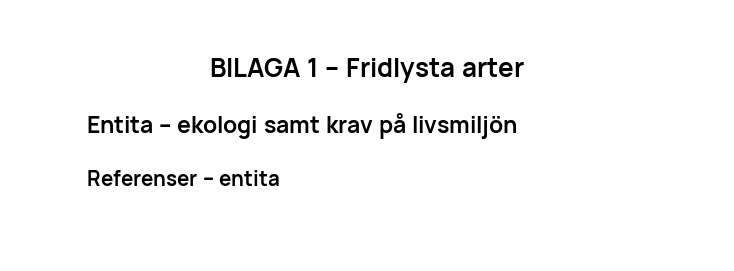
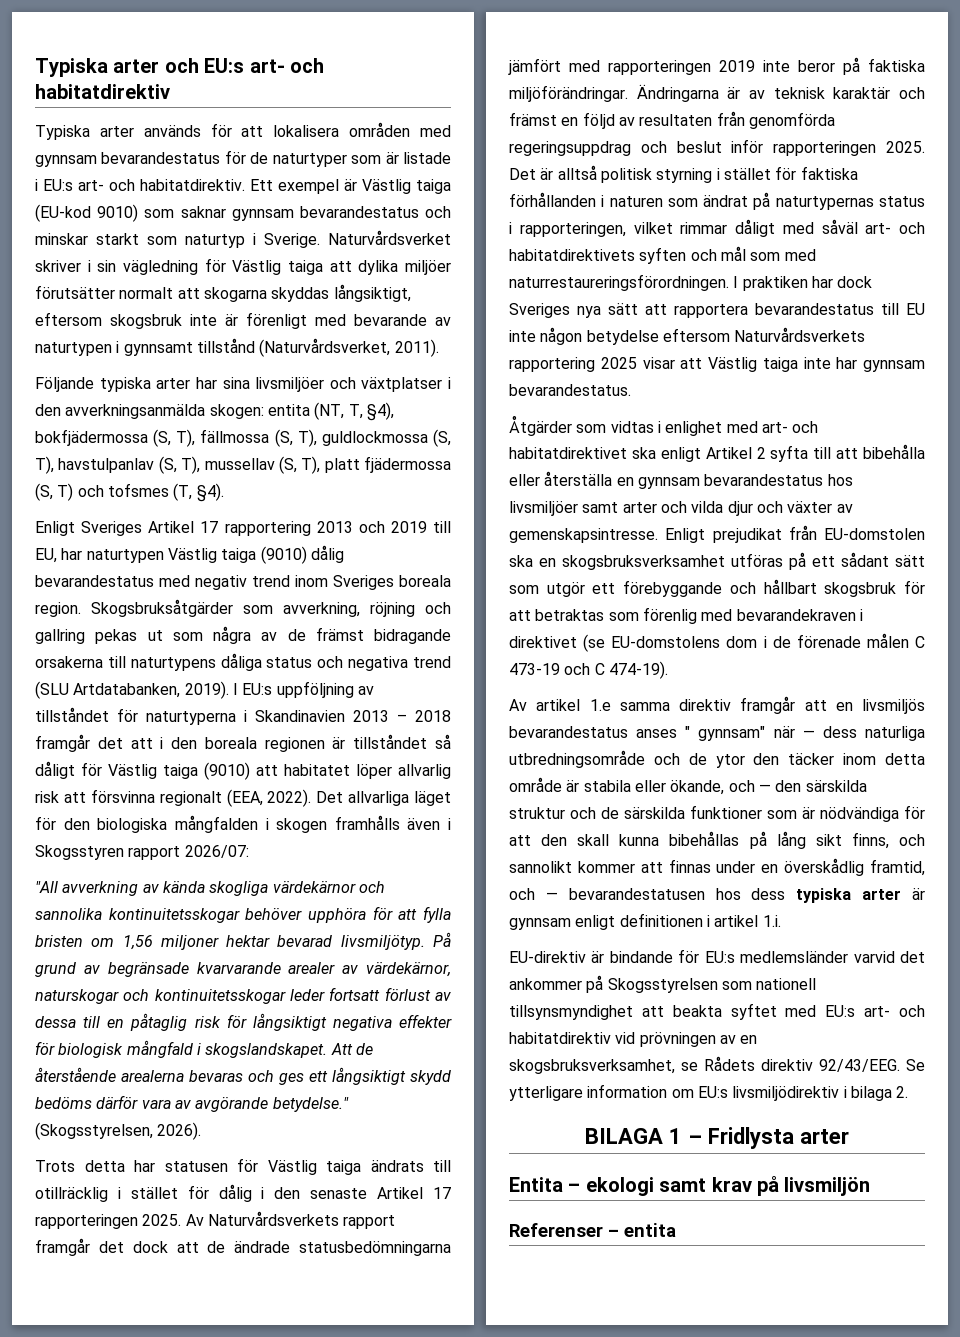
(209, 67) none -> [35,58,324,77] [35,84,170,99] [35,122,451,140] [35,150,451,167] [35,179,451,194] [35,204,452,222] [35,230,451,248] [35,258,452,275] [35,284,411,302] [35,312,451,329] [35,338,439,357] [35,377,451,392] [35,402,394,421] [35,429,452,447] [35,456,451,474] [35,483,224,502] [35,521,451,536] [35,545,344,564] [35,575,451,590] [35,599,451,617] [35,626,451,644] [35,653,451,671] [35,681,374,699] [35,707,451,725] [35,734,451,752] [35,761,451,780] [35,789,451,807] [35,815,451,833] [35,845,249,860] [35,881,385,896] [35,906,452,923] [35,932,451,950] [35,962,451,977] [35,987,451,1004] [35,1013,452,1031] [35,1040,373,1058] [35,1067,451,1085] [35,1095,349,1112] [35,1122,202,1140] [35,1158,451,1175] [35,1184,452,1202] [35,1211,396,1229] [35,1238,451,1256] [508,57,925,75] [509,84,925,102] [509,111,835,129] [509,139,925,156] [509,165,858,183] [509,192,925,210] [509,219,925,237] [509,246,816,264] [509,274,873,291] [509,303,925,318] [509,327,866,345] [509,357,925,372] [509,384,631,396] [509,415,819,436] [509,444,925,462] [509,471,853,489] [509,501,853,516] [509,525,925,543] [509,552,925,570] [509,579,925,597] [509,607,863,624] [509,633,925,652] [509,661,668,679] [509,696,925,714] [509,726,926,741] [509,750,925,768] [509,777,867,795] [509,805,925,822] [509,831,925,849] [509,858,925,876] [509,888,925,903] [509,913,781,930] [509,949,925,963] [509,975,817,993] [509,1003,925,1020] [509,1032,758,1047] [509,1056,925,1074] [509,1084,909,1101] Typiska arter och EU:s art- och habitatdirektiv // Typiska arter används för att lokalisera områden med gynnsam bevarandestatus för de naturtyper som är listade i EU:s art- och habitatdirektiv. Ett exempel är Västlig taiga (EU-kod 9010) som saknar gynnsam bevarandestatus och minskar starkt som naturtyp i Sverige. Naturvårdsverket skriver i sin vägledning för Västlig taiga att dylika miljöer förutsätter normalt att skogarna skyddas långsiktigt, eftersom skogsbruk inte är förenligt med bevarande av naturtypen i gynnsamt tillstånd (Naturvårdsverket, 2011). // Följande typiska arter har sina livsmiljöer och växtplatser i den avverkningsanmälda skogen: entita (NT, T, §4), bokfjädermossa (S, T), fällmossa (S, T), guldlockmossa (S, T), havstulpanlav (S, T), mussellav (S, T), platt fjädermossa (S, T) och tofsmes (T, §4). // Enligt Sveriges Artikel 17 rapportering 2013 och 2019 till EU, har naturtypen Västlig taiga (9010) dålig bevarandestatus med negativ trend inom Sveriges boreala region. Skogsbruksåtgärder som avverkning, röjning och gallring pekas ut som några av de främst bidragande orsakerna till naturtypens dåliga status och negativa trend (SLU Artdatabanken, 2019). I EU:s uppföljning av tillståndet för naturtyperna i Skandinavien 2013 – 2018 framgår det att i den boreala regionen är tillståndet så dåligt för Västlig taiga (9010) att habitatet löper allvarlig risk att försvinna regionalt (EEA, 2022). Det allvarliga läget för den biologiska mångfalden i skogen framhålls även i Skogsstyren rapport 2026/07: // "All avverkning av kända skogliga värdekärnor och sannolika kontinuitetsskogar behöver upphöra för att fylla bristen om 1,56 miljoner hektar bevarad livsmiljötyp. På grund av begränsade kvarvarande arealer av värdekärnor, naturskogar och kontinuitetsskogar leder fortsatt förlust av dessa till en påtaglig risk för långsiktigt negativa effekter för biologisk mångfald i skogslandskapet. Att de återstående arealerna bevaras och ges ett långsiktigt skydd bedöms därför vara av avgörande betydelse." (Skogsstyrelsen, 2026). // Trots detta har statusen för Västlig taiga ändrats till otillräcklig i stället för dålig i den senaste Artikel 17 rapporteringen 2025. Av Naturvårdsverkets rapport framgår det dock att de ändrade statusbedömningarna jämfört med rapporteringen 2019 inte beror på faktiska miljöförändringar. Ändringarna är av teknisk karaktär och främst en följd av resultaten från genomförda regeringsuppdrag och beslut inför rapporteringen 2025. Det är alltså politisk styrning i stället för faktiska förhållanden i naturen som ändrat på naturtypernas status i rapporteringen, vilket rimmar dåligt med såväl art- och habitatdirektivets syften och mål som med naturrestaureringsförordningen. I praktiken har dock Sveriges nya sätt att rapportera bevarandestatus till EU inte någon betydelse eftersom Naturvårdsverkets rapportering 2025 visar att Västlig taiga inte har gynnsam bevarandestatus. // Åtgärder som vidtas i enlighet med art- och habitatdirektivet ska enligt Artikel 2 syfta till att bibehålla eller återställa en gynnsam bevarandestatus hos livsmiljöer samt arter och vilda djur och växter av gemenskapsintresse. Enligt prejudikat från EU-domstolen ska en skogsbruksverksamhet utföras på ett sådant sätt som utgör ett förebyggande och hållbart skogsbruk för att betraktas som förenlig med bevarandekraven i direktivet (se EU-domstolens dom i de förenade målen C 473-19 och C 474-19). // Av artikel 1.e samma direktiv framgår att en livsmiljös bevarandestatus anses " gynnsam" när — dess naturliga utbredningsområde och de ytor den täcker inom detta område är stabila eller ökande, och — den särskilda struktur och de särskilda funktioner som är nödvändiga för att den skall kunna bibehållas på lång sikt finns, och sannolikt kommer att finnas under en överskådlig framtid, och — bevarandestatusen hos dess typiska arter är gynnsam enligt definitionen i artikel 1.i. // EU-direktiv är bindande för EU:s medlemsländer varvid det ankommer på Skogsstyrelsen som nationell tillsynsmyndighet att beakta syftet med EU:s art- och habitatdirektiv vid prövningen av en skogsbruksverksamhet, se Rådets direktiv 92/43/EEG. Se ytterligare information om EU:s livsmiljödirektiv i bilaga 2. //

